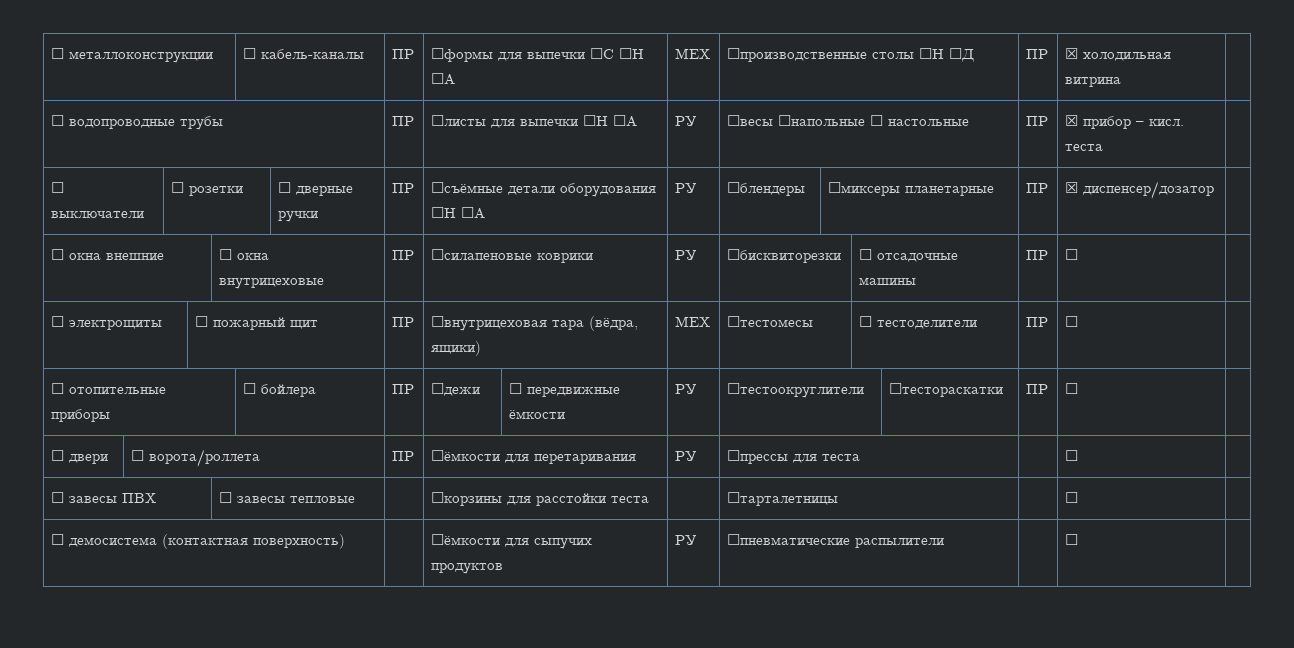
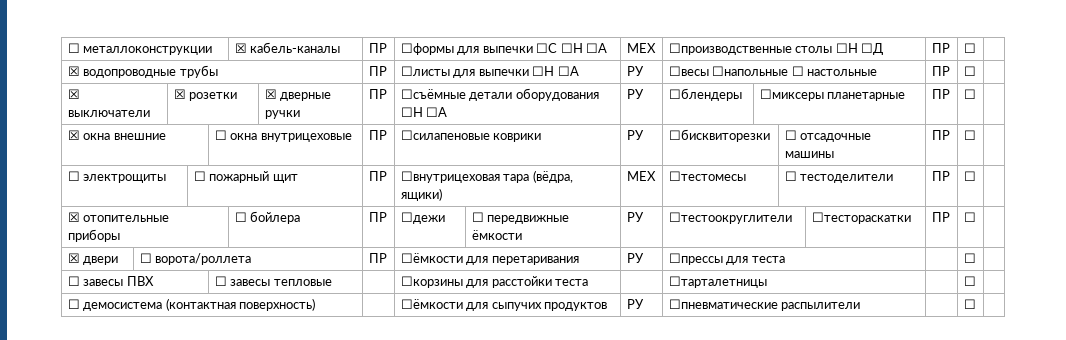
[243,48,257,59] ☐ -> [234,43,247,53] ☒
[1065,48,1172,61] [1065,77,1122,87] [51,115,65,126] ☒ холодильная витрина | // ☐ -> [963,43,976,53] [67,66,80,76] ☐ | // ☒
[1065,115,1185,129] [1065,144,1104,151] [51,182,65,193] ☒ прибор – кисл. теста | // ☐ -> [963,66,976,76] [67,89,80,99] ☐ | // ☒
[171,182,185,193] ☐ -> [173,89,186,99] ☒
[278,182,292,193] ☐ -> [264,89,277,99] ☒
[1065,181,1215,199] [51,249,65,260] ☒ диспенсер/дозатор | // ☐ -> [963,89,976,99] [67,130,80,140] ☐ | // ☒
[51,383,65,394] ☐ -> [67,212,80,222] ☒
[51,450,65,461] ☐ -> [67,253,80,263] ☒

